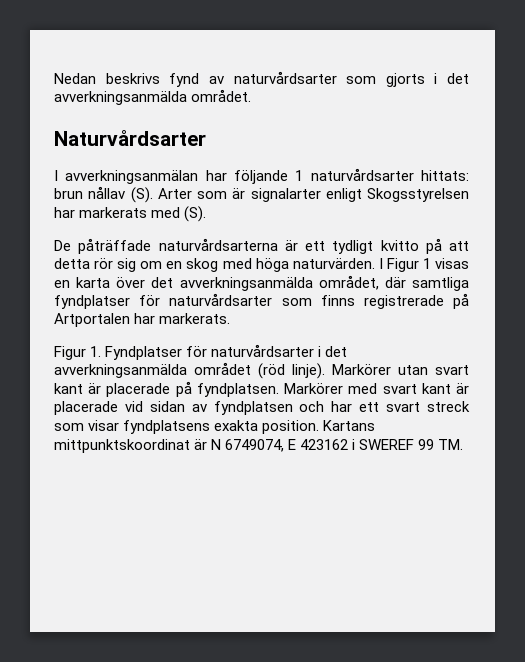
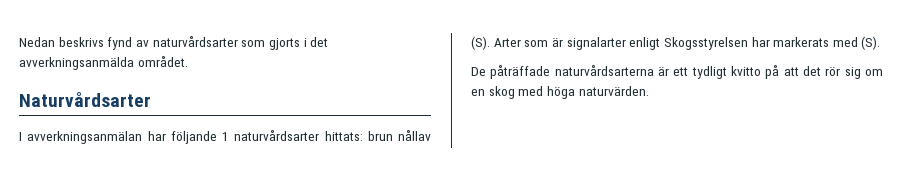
[54,258,90,269] detta -> [803,66,821,76] det
[378,258,469,272] [54,275,470,291] [54,293,470,309] [54,313,231,327] [54,344,348,360] [54,362,469,379] [54,381,470,397] [54,401,471,415] [54,420,376,434] [54,439,464,453] I Figur 1 visas en karta över det avverkningsanmälda området, där samtliga fyndplatser för naturvårdsarter som finns registrerade på Artportalen har markerats. // Figur 1. Fyndplatser för naturvårdsarter i det avverkningsanmälda området (röd linje). Markörer utan svart kant är placerade på fyndplatsen. Markörer med svart kant är placerade vid sidan av fyndplatsen och har ett svart streck som visar fyndplatsens exakta position. Kartans mittpunktskoordinat är N 6749074, E 423162 i SWEREF 99 TM. -> (649, 91) none

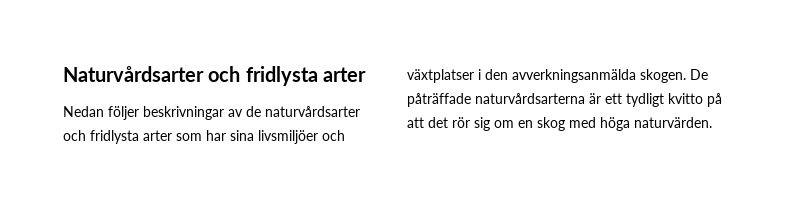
[19,36,329,50] [19,56,188,70] [19,92,151,107] [19,130,431,144] [471,36,881,50] Nedan beskrivs fynd av naturvårdsarter som gjorts i det avverkningsanmälda området. // Naturvårdsarter // I avverkningsanmälan har följande 1 naturvårdsarter hittats: brun nållav (S). Arter som är signalarter enligt Skogsstyrelsen har markerats med (S). // -> [63,66,366,86] [63,106,360,120] [63,130,345,144] [407,69,686,83] Naturvårdsarter och fridlysta arter // Nedan följer beskrivningar av de naturvårdsarter och fridlysta arter som har sina livsmiljöer och växtplatser i den avverkningsanmälda skogen.

